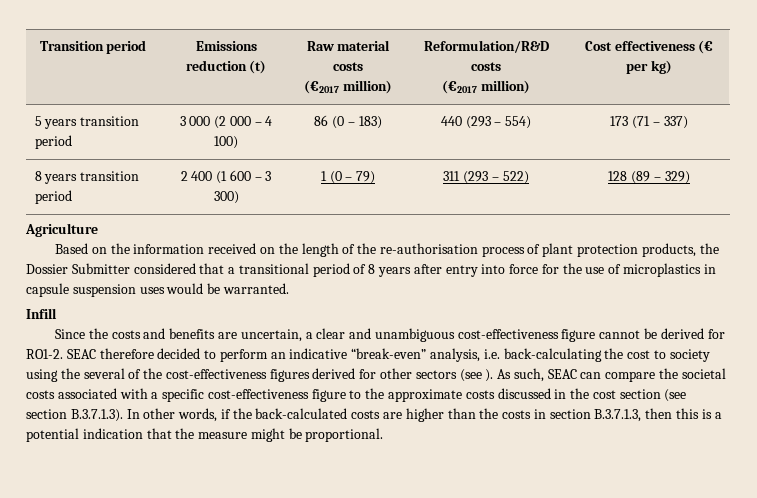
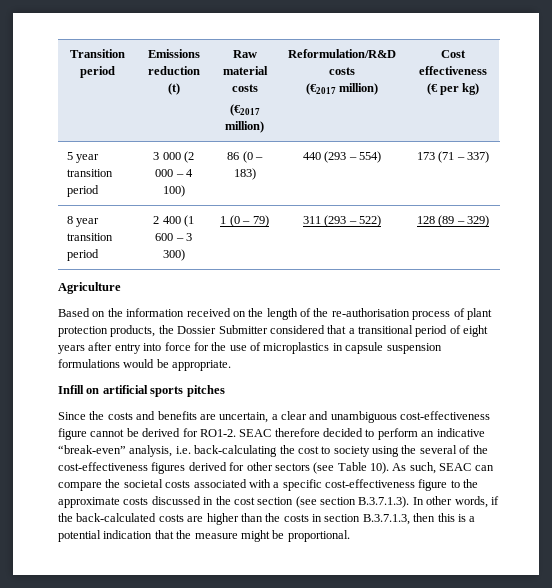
[44,119,78,129] years -> [76,154,100,163] year
[44,174,78,184] years -> [76,218,100,227] year
[368,264,376,274] 8 -> [463,325,489,337] eight
[139,287,165,294] uses -> [58,359,120,368] formulations
[222,283,289,294] warranted. -> [172,360,232,371] appropriate.
(57, 313) none -> [86,385,225,397] on artificial sports pitches
[485,369,494,382] ). -> [337,462,389,474] Table 10).

